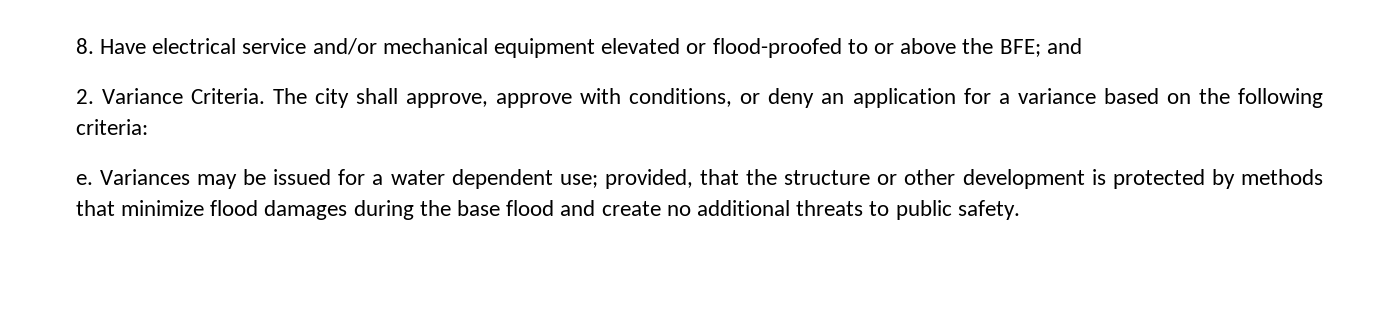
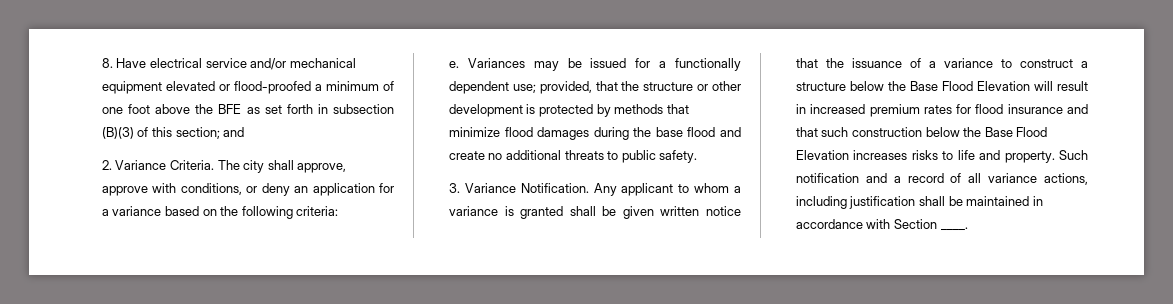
[847,38,1041,57] to or above the BFE; -> [314,81,394,91] [101,104,394,114] [101,127,220,139] a minimum of one foot above the BFE as set forth in subsection (B)(3) of this section;
[390,170,445,185] water -> [675,58,741,71] functionally
(1020, 210) none -> [448,183,741,196] [448,206,741,219] [795,58,1088,68] [795,81,1088,91] [795,104,1088,117] [795,127,1048,137] [795,150,1088,163] [795,173,1088,185] [795,196,1043,209] [795,219,968,231] // 3. Variance Notification. Any applicant to whom a variance is granted shall be given written notice that the issuance of a variance to construct a structure below the Base Flood Elevation will result in increased premium rates for flood insurance and that such construction below the Base Flood Elevation increases risks to life and property. Such notification and a record of all variance actions, including justification shall be maintained in accordance with Section ____.

